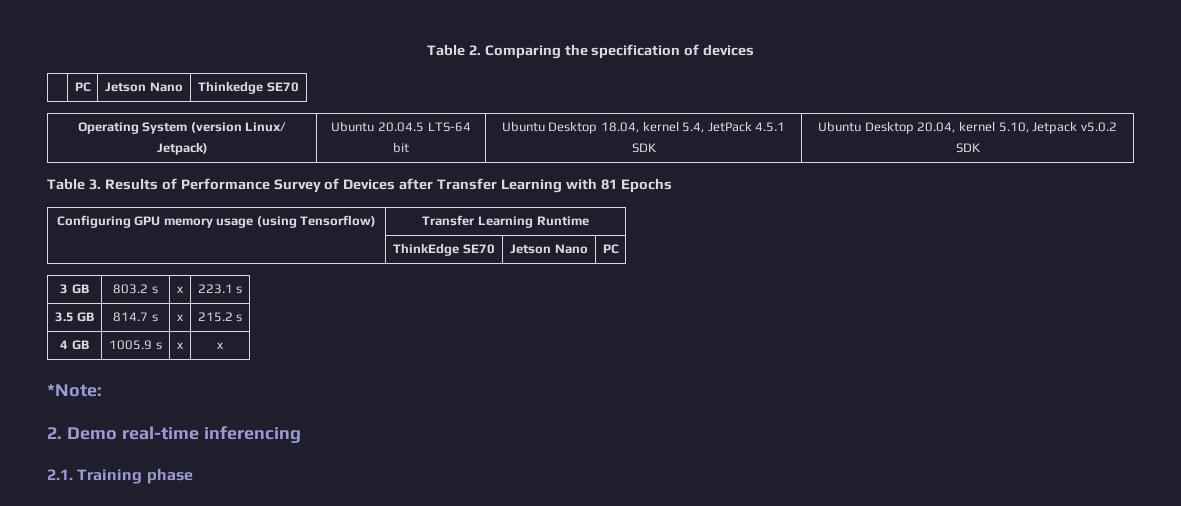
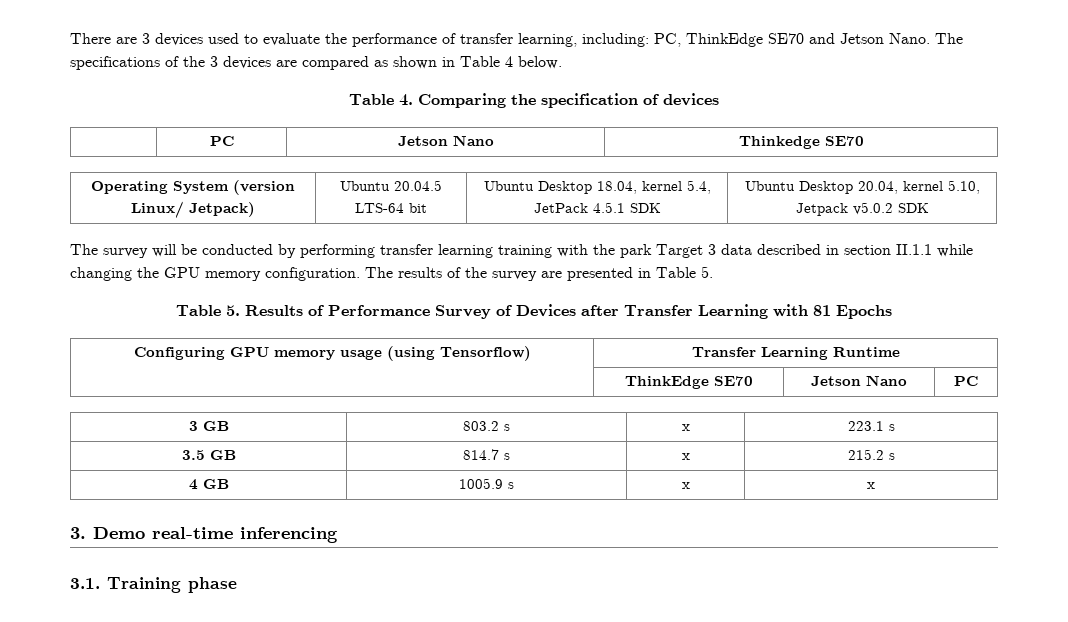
[426,44,481,56] Table 2. -> [70,33,963,47] [70,56,562,70] [349,94,413,106] There are 3 devices used to evaluate the performance of transfer learning, including: PC, ThinkEdge SE70 and Jetson Nano. The specifications of the 3 devices are compared as shown in Table 4 below. // Table 4.
[47,178,101,190] Table 3. -> [70,244,973,258] [70,266,713,281] [176,305,240,316] The survey will be conducted by performing transfer learning training with the park Target 3 data described in section II.1.1 while changing the GPU memory configuration. The results of the survey are presented in Table 5. // Table 5.
[47,384,102,397] [47,427,62,439] *Note: // 2. -> [70,527,86,539] 3.
[47,469,73,480] 2.1. -> [70,578,100,589] 3.1.

